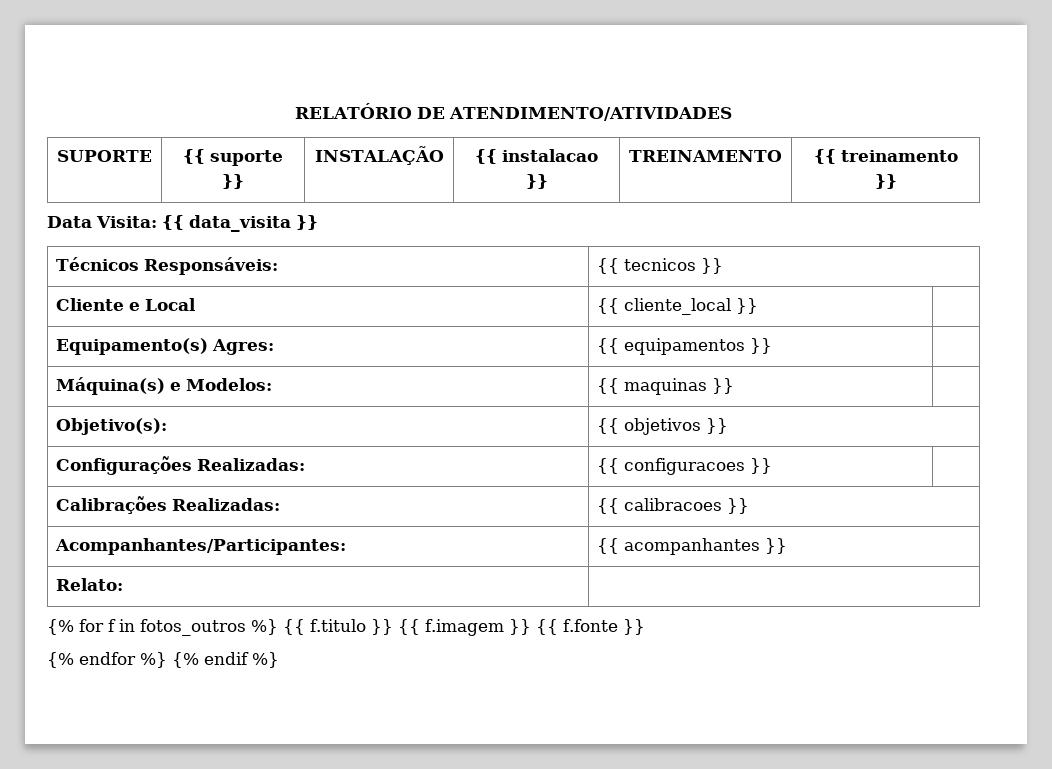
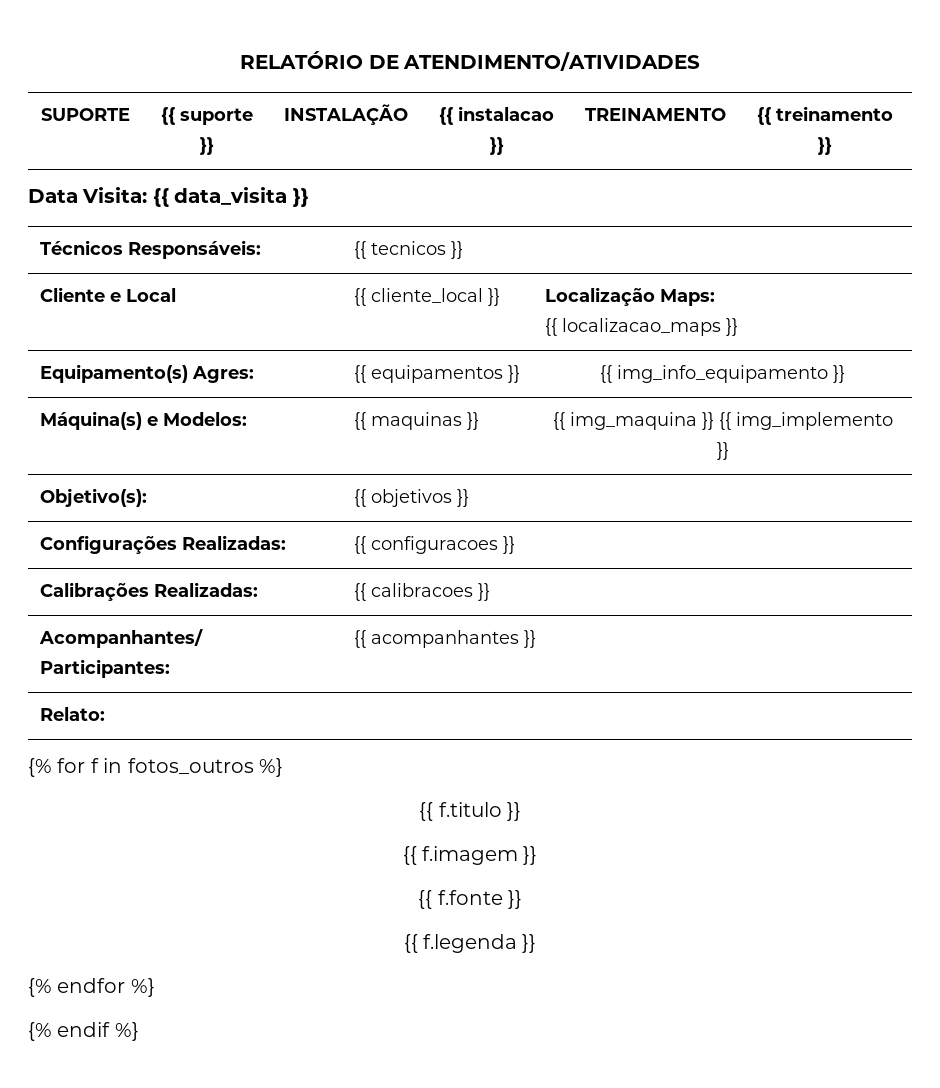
(759, 306) none -> [545,287,716,306] [545,318,739,336] Localização Maps: // {{ localizacao_maps }}
(773, 346) none -> [600,365,845,383] {{ img_info_equipamento }}
(735, 386) none -> [552,412,893,430] [716,442,729,460] {{ img_maquina }} {{ img_implemento }}
(278, 627) none -> (283, 767) //
(393, 627) none -> (521, 811) //
(531, 627) none -> (538, 855) //
(645, 627) none -> [403,934,537,953] // {{ f.legenda }}
(167, 660) none -> (155, 987) //

